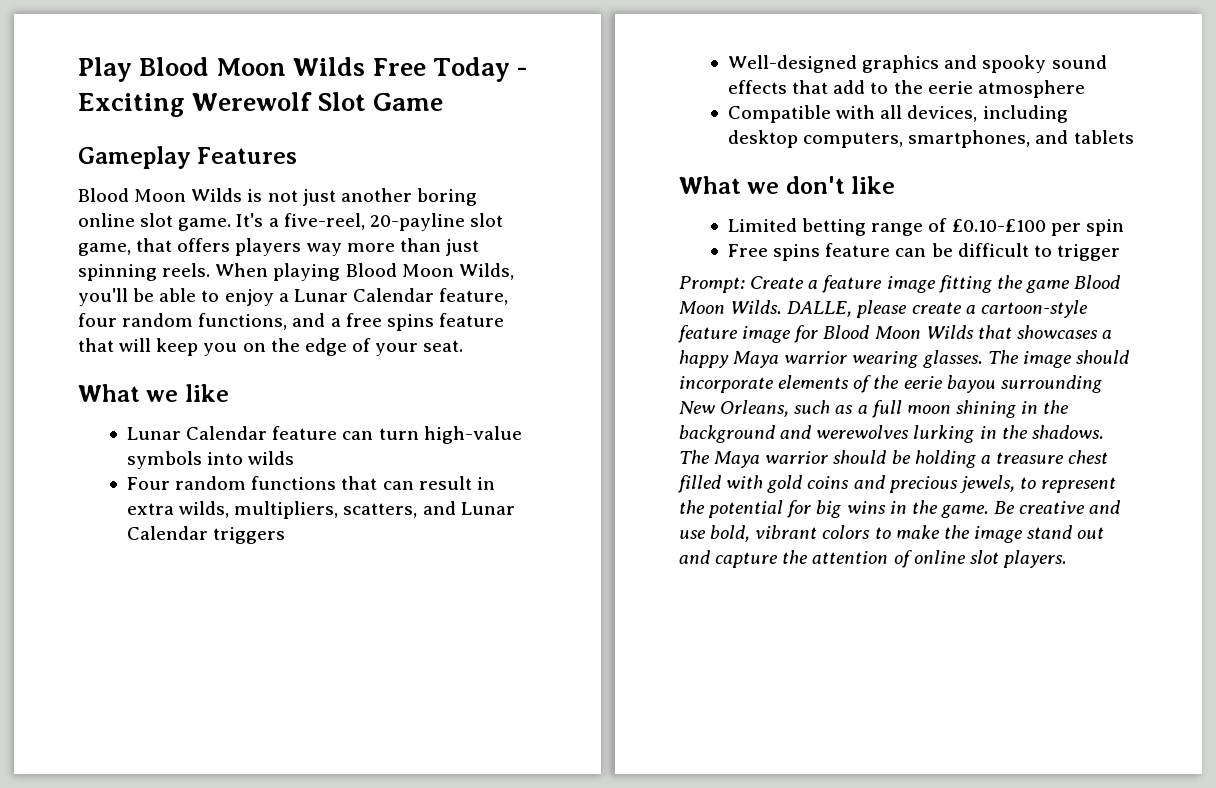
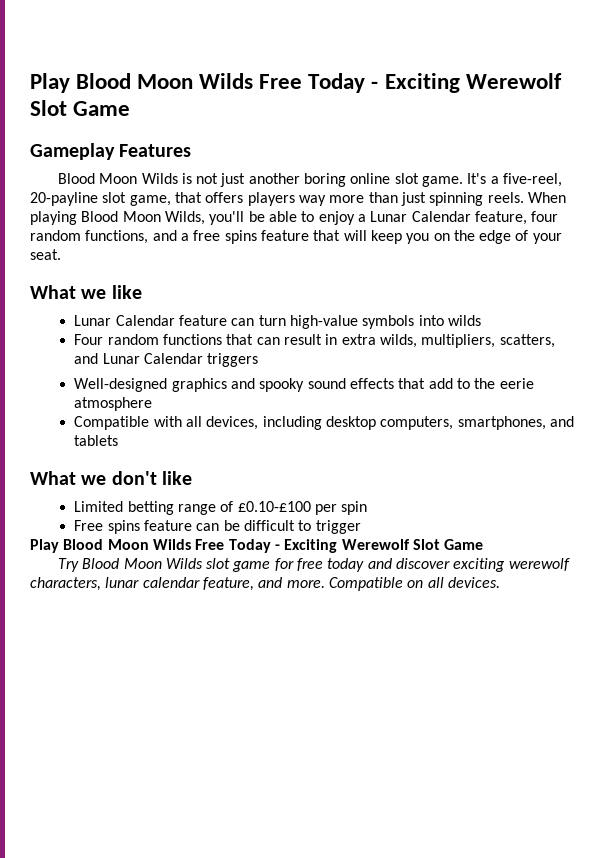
[679,275,1121,293] [679,300,1088,318] [678,325,1113,343] [679,350,1129,368] [679,375,1102,393] [679,400,1070,418] [679,425,1104,443] [679,450,1109,468] [678,475,1117,493] [679,500,1121,518] [679,525,1105,543] [679,550,1067,568] Prompt: Create a feature image fitting the game Blood Moon Wilds. DALLE, please create a cartoon-style feature image for Blood Moon Wilds that showcases a happy Maya warrior wearing glasses. The image should incorporate elements of the eerie bayou surrounding New Orleans, such as a full moon shining in the background and werewolves lurking in the shadows. The Maya warrior should be holding a treasure chest filled with gold coins and precious jewels, to represent the potential for big wins in the game. Be creative and use bold, vibrant colors to make the image stand out and capture the attention of online slot players. -> [30,539,484,553] [57,558,570,572] [30,577,500,591] Play Blood Moon Wilds Free Today - Exciting Werewolf Slot Game // Try Blood Moon Wilds slot game for free today and discover exciting werewolf characters, lunar calendar feature, and more. Compatible on all devices.

